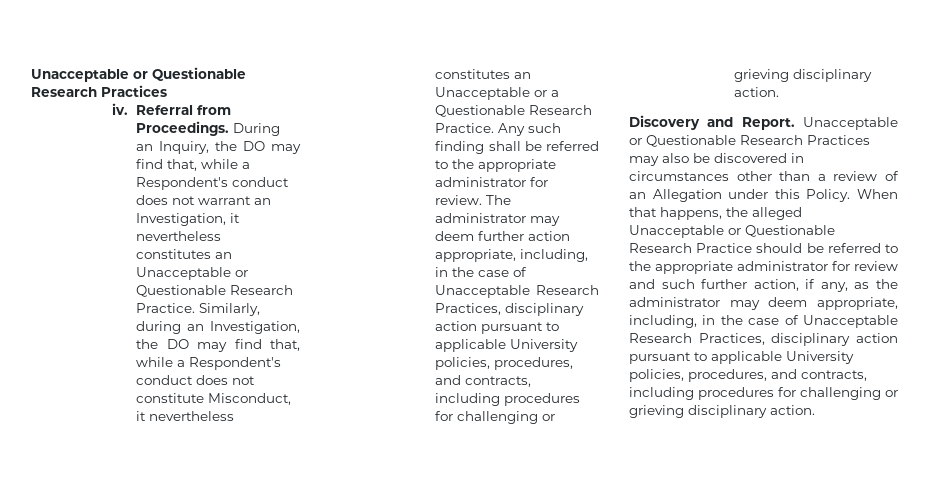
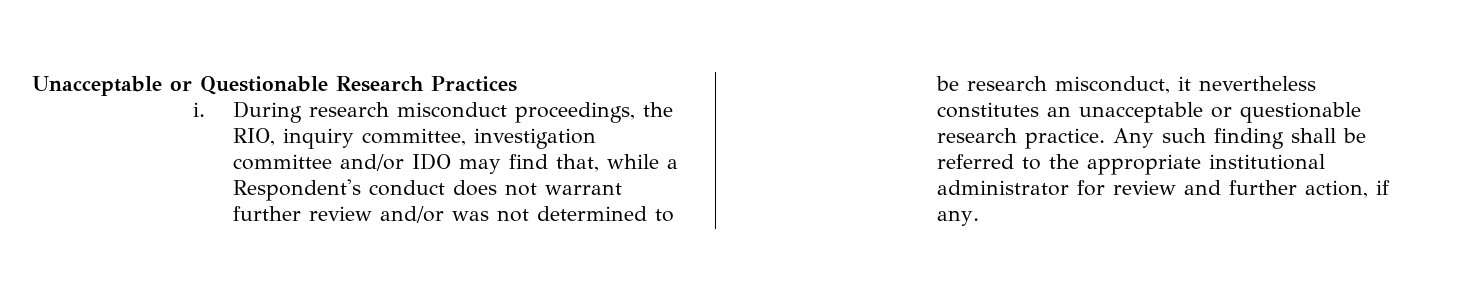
[111,103,232,115] [136,121,281,136] [136,141,266,154] iv. Referral from Proceedings. During an Inquiry, the DO -> [192,101,673,123] [232,128,596,149] [232,153,451,171] i. During research misconduct proceedings, the RIO, inquiry committee, investigation committee and/or IDO
[254,198,272,205] [136,213,241,226] [136,231,222,241] [136,249,233,259] [136,267,249,280] [136,285,294,297] [136,303,261,316] [136,321,300,334] [136,339,300,352] [136,357,282,370] [136,375,256,385] [136,393,292,405] [136,411,235,421] [435,69,532,79] [435,87,560,100] [435,105,593,117] [435,123,495,133] an Investigation, it nevertheless constitutes an Unacceptable or Questionable Research Practice. Similarly, during an Investigation, the DO may find that, while a Respondent's conduct does not constitute Misconduct, it nevertheless constitutes an Unacceptable or a Questionable Research Practice. -> [232,206,674,223] [935,76,1316,94] [936,102,1361,123] [936,128,1105,149] further review and/or was not determined to be research misconduct, it nevertheless constitutes an unacceptable or questionable research practice.
[435,177,549,187] [435,195,512,205] [435,213,561,226] [435,231,571,241] [435,249,589,262] [435,267,528,277] [435,285,599,298] [435,303,585,316] [435,321,560,334] [435,339,579,352] [435,357,574,370] [435,375,532,387] [435,393,581,406] [435,411,556,424] [734,69,873,82] [734,87,780,97] [629,115,898,130] [629,135,870,147] [629,153,804,166] [629,171,899,181] [629,189,898,202] [629,207,802,220] [629,225,835,238] [629,243,898,253] [629,261,733,274] administrator for review. The administrator may deem further action appropriate, including, in the case of Unacceptable Research Practices, disciplinary action pursuant to applicable University policies, procedures, and contracts, including procedures for challenging or grieving disciplinary action. // Discovery and Report. Unacceptable or Questionable Research Practices may also be discovered in circumstances other than a review of an Allegation under this Policy. When that happens, the alleged Unacceptable or Questionable Research Practice should be referred to the appropriate -> [1208,154,1325,170] institutional
[661,279,695,289] such -> (1221, 187) none
[820,279,898,292] [629,297,898,310] [629,315,898,328] [629,333,898,346] [629,351,854,364] [629,369,867,382] [629,387,898,400] [629,405,815,418] any, as the administrator may deem appropriate, including, in the case of Unacceptable Research Practices, disciplinary action pursuant to applicable University policies, procedures, and contracts, including procedures for challenging or grieving disciplinary action. -> [936,210,979,226] any.

